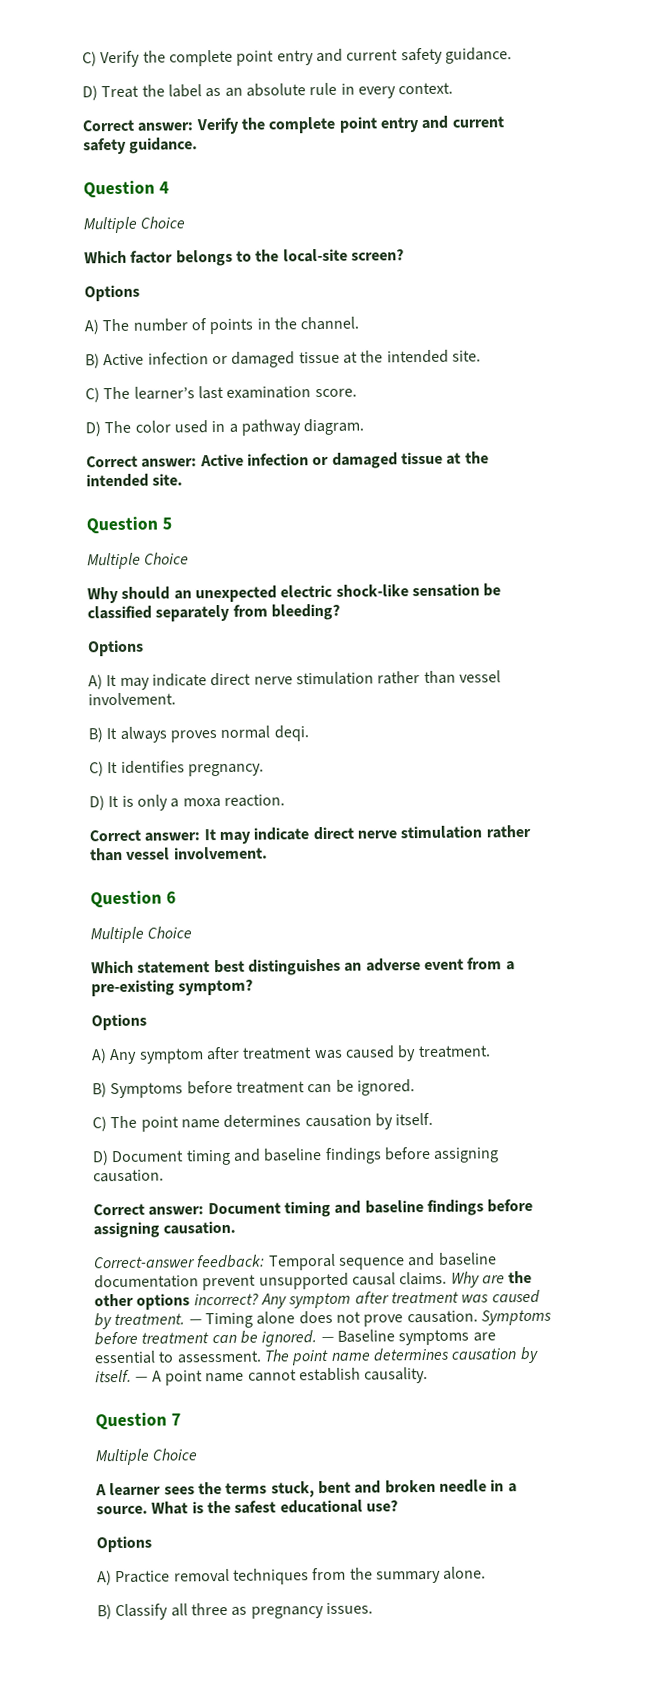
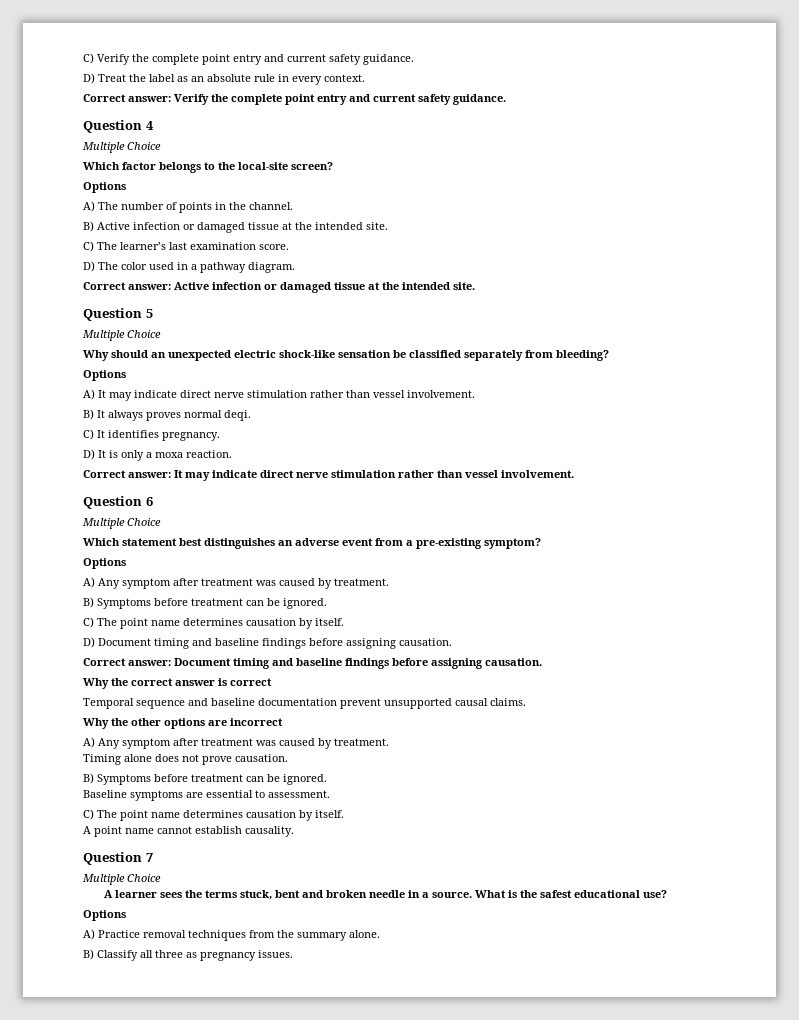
[93,1254,266,1269] Correct-answer feedback: -> [83,678,272,689] Why the correct answer is correct //
[450,1271,505,1288] Why are -> [83,718,109,729] // Why
[193,1289,540,1309] [94,1313,202,1330] incorrect? Any symptom after treatment was caused by treatment. — -> [208,718,283,726] [83,737,389,749] are incorrect // A) Any symptom after treatment was caused by treatment. //
[480,1309,552,1326] [94,1330,334,1347] Symptoms before treatment can be ignored. — -> [83,773,327,785] // B) Symptoms before treatment can be ignored. //
[263,1346,539,1366] [95,1369,149,1383] The point name determines causation by itself. — -> [83,809,344,821] // C) The point name determines causation by itself. //

